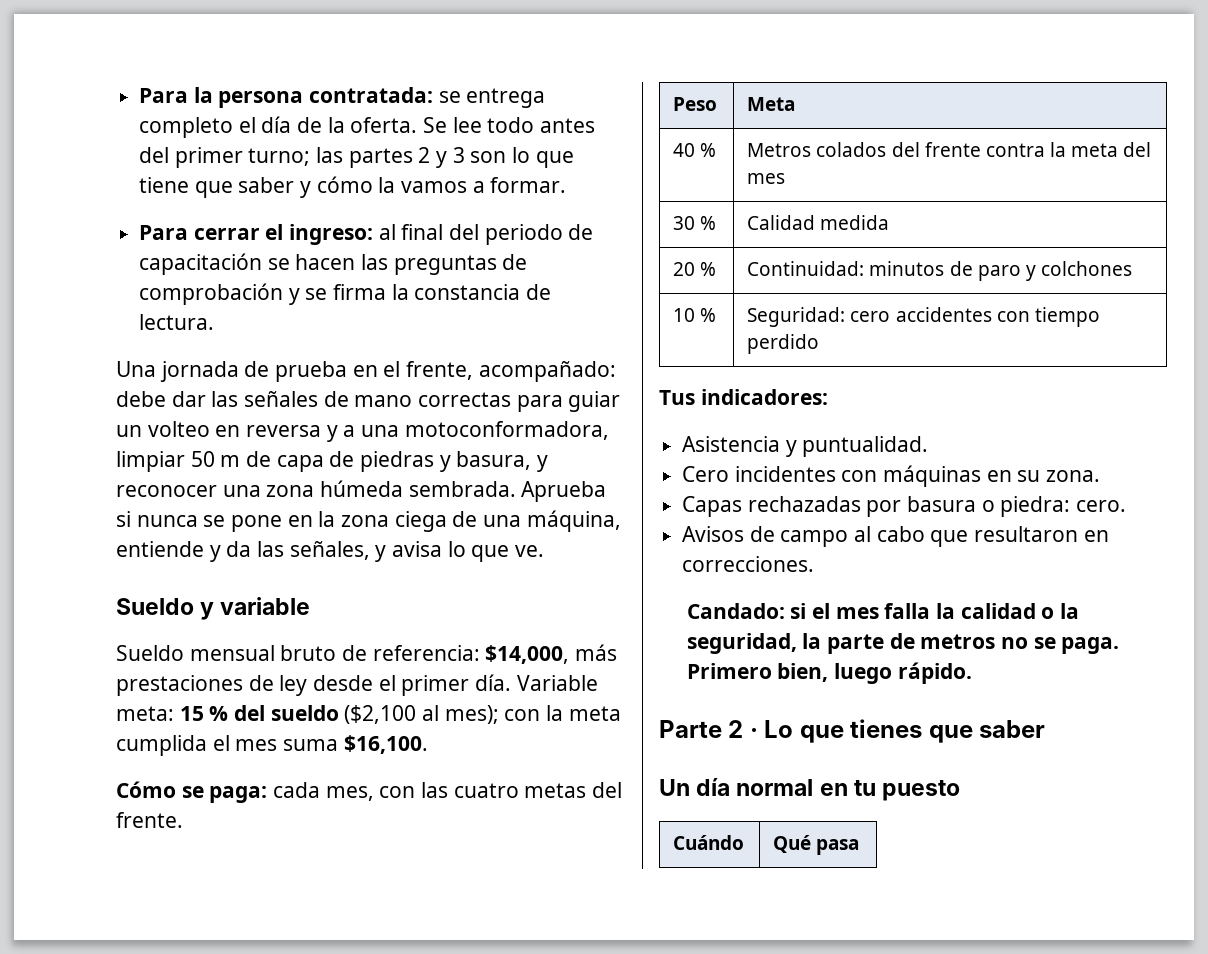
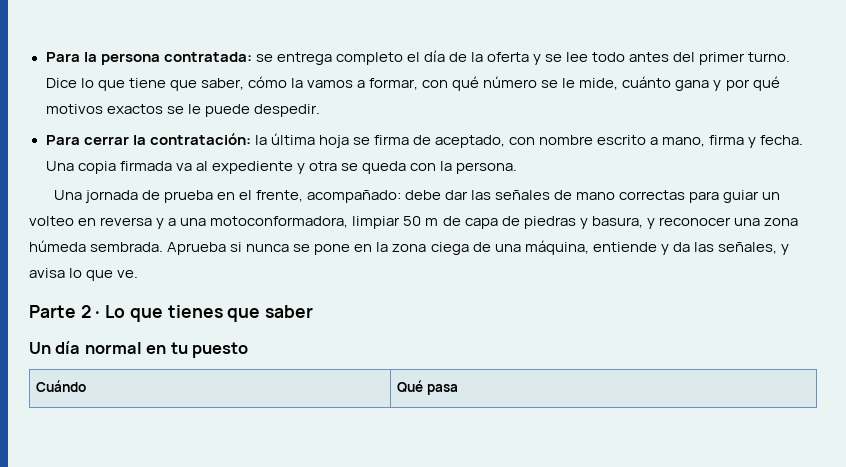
[350,117,448,133] oferta. Se -> [487,52,563,65] oferta y se
[248,147,507,168] turno; las partes 2 y 3 son -> [748,52,791,62] [45,78,77,88] turno. Dice
[238,177,312,198] saber y -> [200,78,244,90] saber,
[490,177,567,193] [139,224,594,245] [139,253,528,275] [139,283,552,305] [139,314,215,330] formar. // Para cerrar el ingreso: al final del periodo de capacitación se hacen las preguntas de comprobación y se firma la constancia de lectura. -> [369,76,780,91] [45,104,320,117] [45,133,804,148] [45,161,518,174] formar, con qué número se le mide, cuánto gana y por qué motivos exactos se le puede despedir. // Para cerrar la contratación: la última hoja se firma de aceptado, con nombre escrito a mano, firma y fecha. Una copia firmada va al expediente y otra se queda con la persona.
[116,597,311,620] [116,644,618,664] [116,674,598,696] [116,705,621,724] [116,735,428,756] [116,781,623,803] [116,812,183,828] [673,97,718,111] [747,97,796,111] [673,143,717,157] [747,142,1152,157] [747,173,786,184] [673,216,717,230] [747,215,890,230] [673,262,717,276] [747,261,1132,281] [673,308,717,322] [747,307,1100,327] [747,334,820,354] [659,389,828,405] [682,436,929,457] [682,465,1101,487] [682,496,1127,517] [682,526,1109,547] [682,556,815,572] [686,603,1079,619] [686,633,1120,654] [686,662,972,684] // Sueldo y variable // Sueldo mensual bruto de referencia: $14,000, más prestaciones de ley desde el primer día. Variable meta: 15 % del sueldo ($2,100 al mes); con la meta cumplida el mes suma $16,100. // Cómo se paga: cada mes, con las cuatro metas del frente. // Peso | Meta // 40 % | Metros colados del frente contra la meta del mes // 30 % | Calidad medida // 20 % | Continuidad: minutos de paro y colchones // 10 % | Seguridad: cero accidentes con tiempo perdido // Tus indicadores: // Asistencia y puntualidad. // Cero incidentes con máquinas en su zona. // Capas rechazadas por basura o piedra: cero. // Avisos de campo al cabo que resultaron en correcciones. // Candado: si el mes falla la calidad o la seguridad, la parte de metros no se paga. Primero bien, luego rápido. -> (139, 274) none

